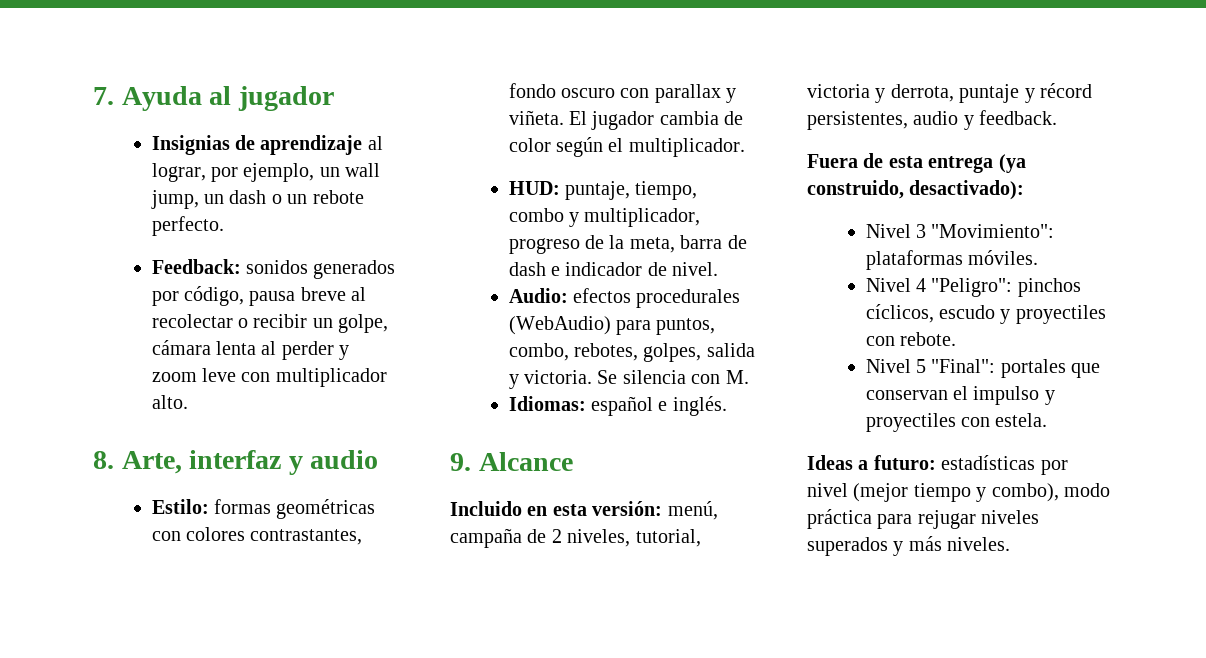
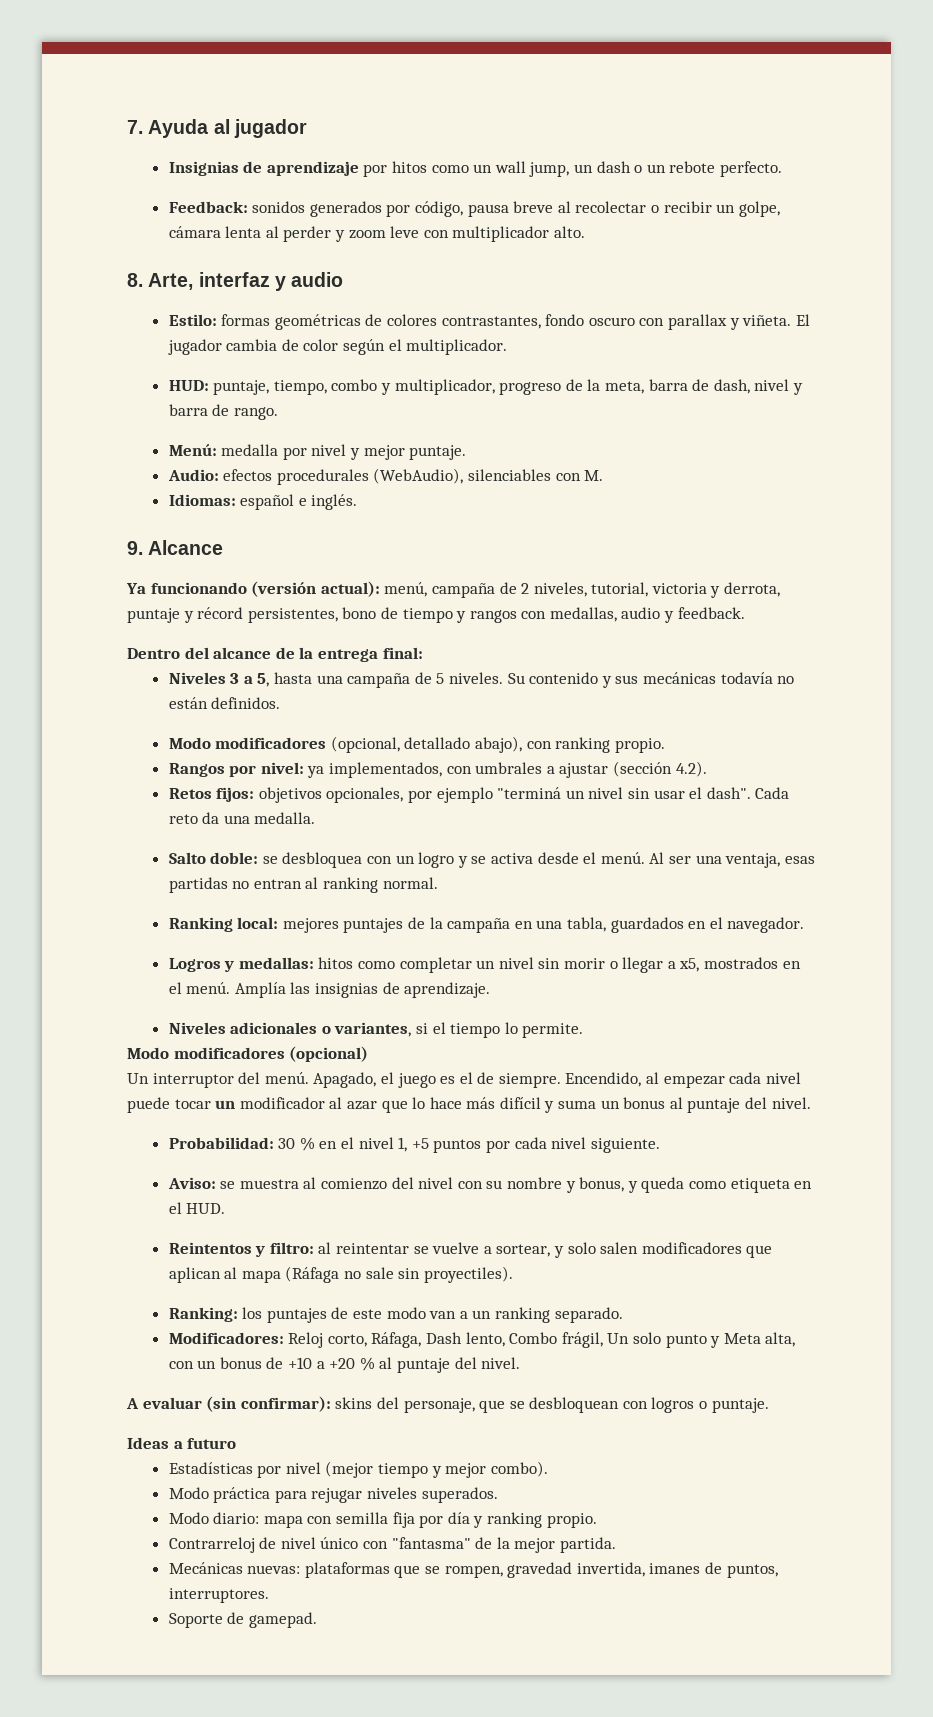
[367,136,383,150] [151,163,315,182] al lograr, por ejemplo, -> [363,161,469,177] por hitos como
[151,531,181,541] con -> [365,314,383,326] de
[508,262,719,276] [508,288,741,308] [508,316,716,335] [508,343,755,362] [508,370,686,389] dash e indicador de nivel. // Audio: efectos procedurales (WebAudio) para puntos, combo, rebotes, golpes, salida y victoria. Se silencia -> [713,379,803,395] [168,404,278,420] [168,444,467,460] [167,468,552,485] dash, nivel y barra de rango. // Menú: medalla por nivel y mejor puntaje. // Audio: efectos procedurales (WebAudio), silenciables
[450,501,663,516] Incluido en esta versión: -> [126,581,380,597] Ya funcionando (versión actual):
[913,110,1058,130] [807,153,1026,173] [807,180,1025,200] [865,224,1055,238] [865,250,1038,270] [865,278,1081,297] [865,304,1106,324] [865,332,956,346] [865,359,1101,378] [865,386,1055,405] [865,413,1048,432] audio y feedback. // Fuera de esta entrega (ya construido, desactivado): // Nivel 3 "Movimiento": plataformas móviles. // Nivel 4 "Peligro": pinchos cíclicos, escudo y proyectiles con rebote. // Nivel 5 "Final": portales que conservan el impulso y proyectiles con estela. -> [342,607,745,623] [127,647,423,662] [168,672,795,688] [168,697,281,709] [168,736,665,753] [168,761,707,778] [168,787,790,803] [168,812,316,824] [168,852,815,868] [168,877,438,893] [168,917,805,933] [168,957,801,973] [168,982,491,998] [168,1022,584,1038] [127,1046,369,1062] [127,1072,801,1088] [127,1097,811,1113] [168,1137,660,1153] [167,1177,813,1193] [168,1202,226,1214] [168,1242,773,1258] [168,1266,513,1283] [168,1307,623,1323] [168,1332,796,1348] [168,1357,521,1373] [126,1396,769,1413] bono de tiempo y rangos con medallas, audio y feedback. // Dentro del alcance de la entrega final: // Niveles 3 a 5, hasta una campaña de 5 niveles. Su contenido y sus mecánicas todavía no están definidos. // Modo modificadores (opcional, detallado abajo), con ranking propio. // Rangos por nivel: ya implementados, con umbrales a ajustar (sección 4.2). // Retos fijos: objetivos opcionales, por ejemplo "terminá un nivel sin usar el dash". Cada reto da una medalla. // Salto doble: se desbloquea con un logro y se activa desde el menú. Al ser una ventaja, esas partidas no entran al ranking normal. // Ranking local: mejores puntajes de la campaña en una tabla, guardados en el navegador. // Logros y medallas: hitos como completar un nivel sin morir o llegar a x5, mostrados en el menú. Amplía las insignias de aprendizaje. // Niveles adicionales o variantes, si el tiempo lo permite. // Modo modificadores (opcional) // Un interruptor del menú. Apagado, el juego es el de siempre. Encendido, al empezar cada nivel puede tocar un modificador al azar que lo hace más difícil y suma un bonus al puntaje del nivel. // Probabilidad: 30 % en el nivel 1, +5 puntos por cada nivel siguiente. // Aviso: se muestra al comienzo del nivel con su nombre y bonus, y queda como etiqueta en el HUD. // Reintentos y filtro: al reintentar se vuelve a sortear, y solo salen modificadores que aplican al mapa (Ráfaga no sale sin proyectiles). // Ranking: los puntajes de este modo van a un ranking separado. // Modificadores: Reloj corto, Ráfaga, Dash lento, Combo frágil, Un solo punto y Meta alta, con un bonus de +10 a +20 % al puntaje del nivel. // A evaluar (sin confirmar): skins del personaje, que se desbloquean con logros o puntaje.
[873,455,1036,470] futuro: estadísticas -> [187,1438,237,1449] [168,1462,253,1474] futuro // Estadísticas
[991,483,1110,502] combo), modo -> [445,1461,548,1478] [168,1487,209,1499] mejor combo). // Modo
[807,536,1011,556] superados y más niveles. -> [421,1487,498,1503] [168,1512,597,1528] [168,1537,616,1553] [168,1562,778,1578] [168,1588,269,1603] [168,1612,317,1628] superados. // Modo diario: mapa con semilla fija por día y ranking propio. // Contrarreloj de nivel único con "fantasma" de la mejor partida. // Mecánicas nuevas: plataformas que se rompen, gravedad invertida, imanes de puntos, interruptores. // Soporte de gamepad.

